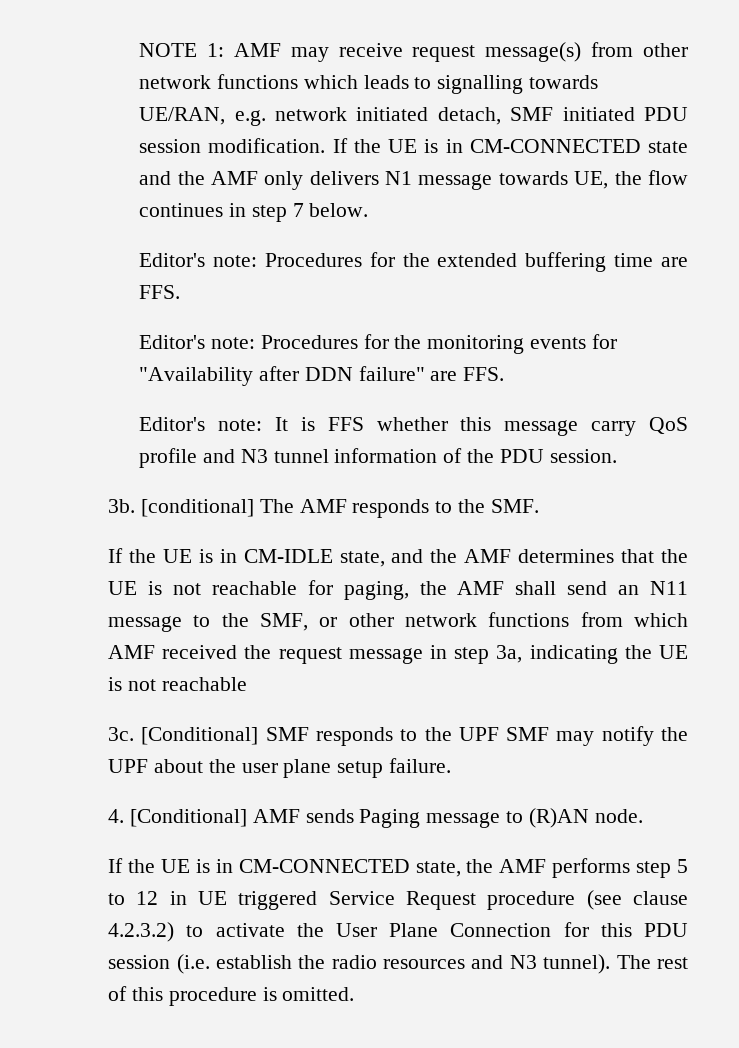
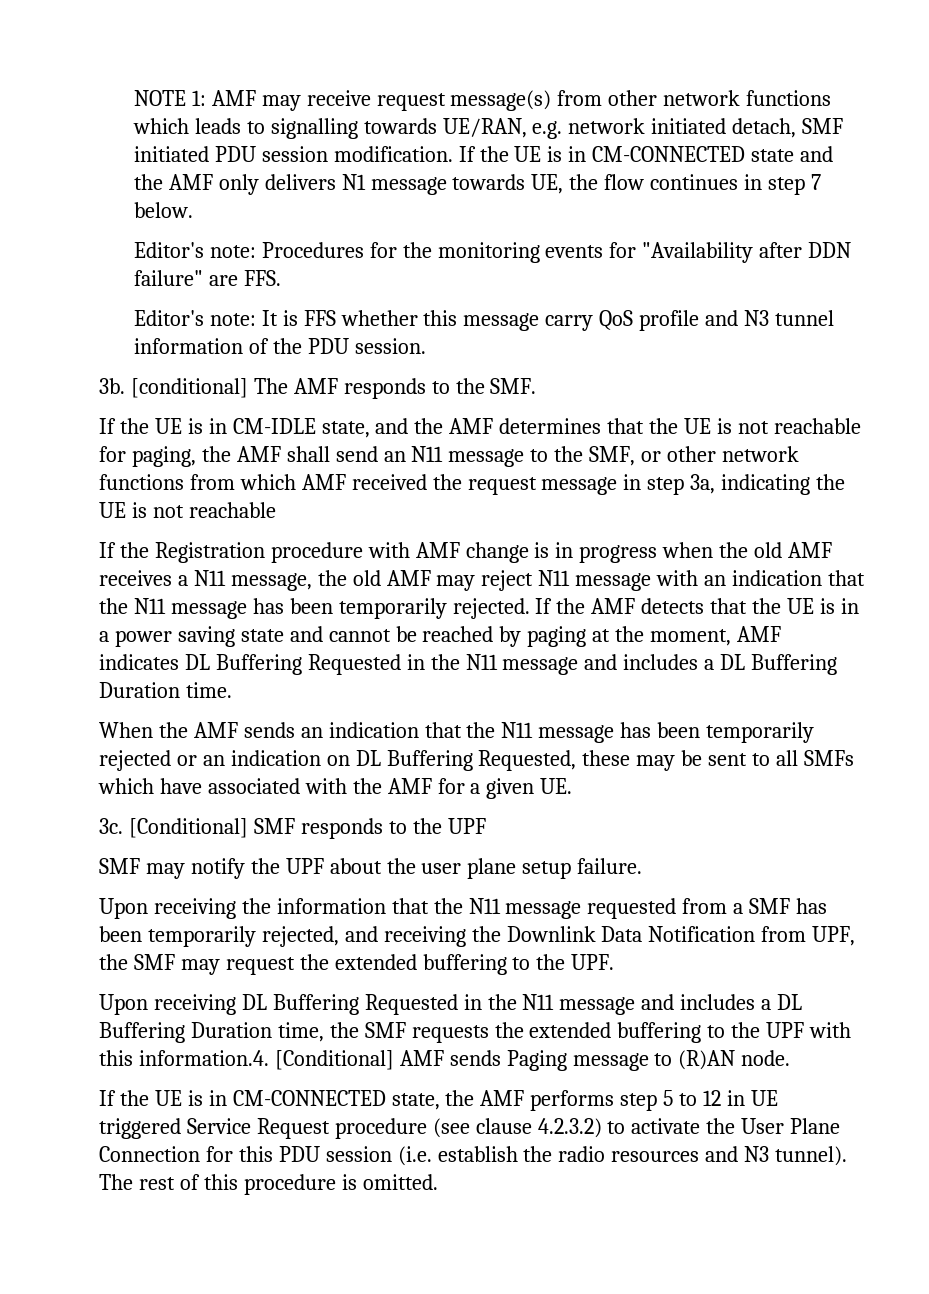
[139,252,688,272] [139,285,181,299] // Editor's note: Procedures for the extended buffering time are FFS. -> (193, 210) none
(247, 684) none -> [98,542,833,563] [98,570,866,591] [98,598,860,619] [98,626,782,647] [98,654,838,675] [98,682,232,698] [98,722,815,743] [98,750,855,771] [97,778,573,799] // If the Registration procedure with AMF change is in progress when the old AMF receives a N11 message, the old AMF may reject N11 message with an indication that the N11 message has been temporarily rejected. If the AMF detects that the UE is in a power saving state and cannot be reached by paging at the moment, AMF indicates DL Buffering Requested in the N11 message and includes a DL Buffering Duration time. // When the AMF sends an indication that the N11 message has been temporarily rejected or an indication on DL Buffering Requested, these may be sent to all SMFs which have associated with the AMF for a given UE.
(499, 734) none -> (486, 826) //
[108,809,125,823] 4. -> [98,898,828,919] [98,926,856,947] [98,954,615,975] [98,994,803,1015] [98,1022,852,1043] [98,1050,269,1066] Upon receiving the information that the N11 message requested from a SMF has been temporarily rejected, and receiving the Downlink Data Notification from UPF, the SMF may request the extended buffering to the UPF. // Upon receiving DL Buffering Requested in the N11 message and includes a DL Buffering Duration time, the SMF requests the extended buffering to the UPF with this information.4.

